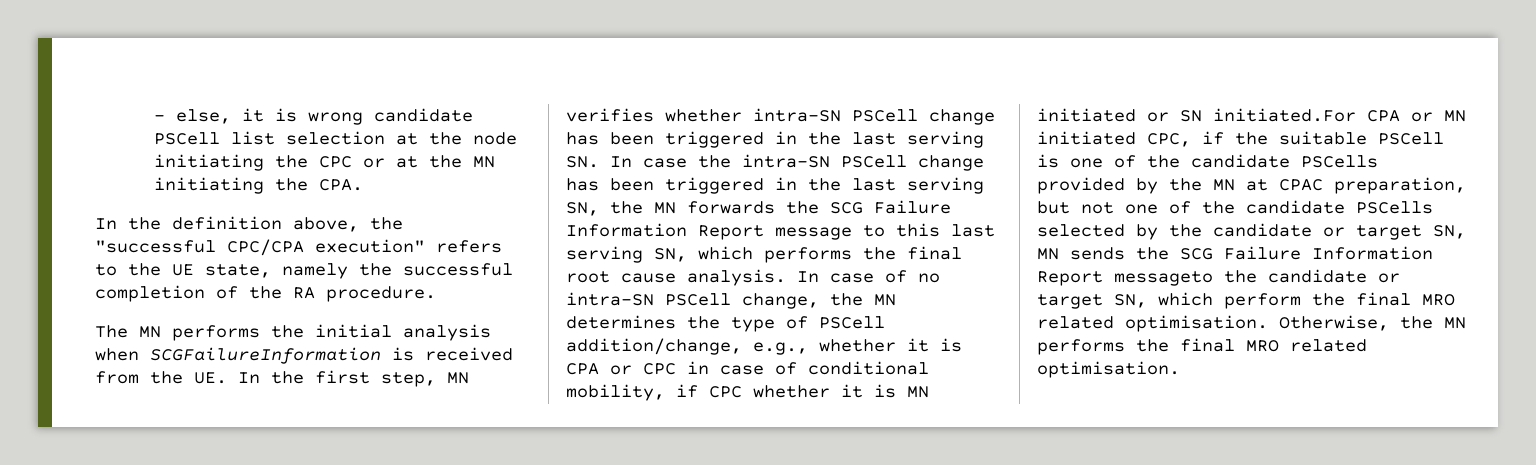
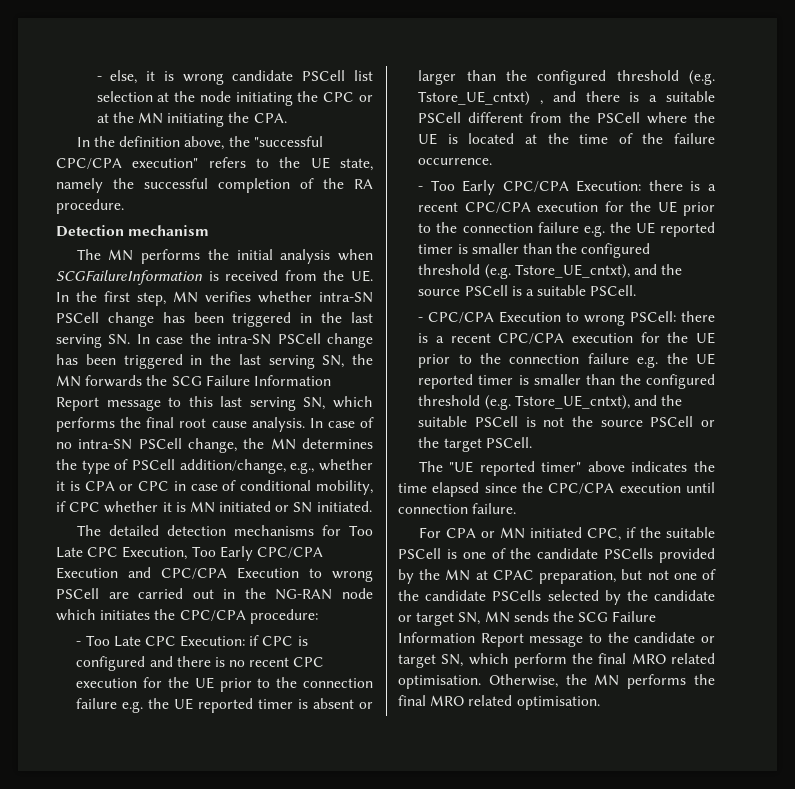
(436, 294) none -> [56,225,210,237] // Detection mechanism
[1213,108,1356,122] initiated.For -> [316,501,372,512] [76,525,373,536] [56,546,323,561] [56,567,373,582] [56,588,373,600] [56,609,318,624] [76,635,308,647] [76,656,325,671] [76,677,373,692] [76,698,373,713] [418,70,715,85] [418,91,715,106] [418,112,715,124] [418,133,715,145] [418,158,493,165] [418,180,716,195] [418,201,715,216] [418,222,715,237] [418,243,651,258] [418,264,683,279] [418,285,637,296] [418,311,715,326] [418,332,715,344] [418,353,715,368] [418,374,715,389] [418,395,683,410] [418,416,715,427] [418,437,532,452] [418,461,715,476] [398,482,715,497] [398,503,517,514] [418,527,441,538] initiated. // The detailed detection mechanisms for Too Late CPC Execution, Too Early CPC/CPA Execution and CPC/CPA Execution to wrong PSCell are carried out in the NG-RAN node which initiates the CPC/CPA procedure: // - Too Late CPC Execution: if CPC is configured and there is no recent CPC execution for the UE prior to the connection failure e.g. the UE reported timer is absent or larger than the configured threshold (e.g. Tstore_UE_cntxt) , and there is a suitable PSCell different from the PSCell where the UE is located at the time of the failure occurrence. // - Too Early CPC/CPA Execution: there is a recent CPC/CPA execution for the UE prior to the connection failure e.g. the UE reported timer is smaller than the configured threshold (e.g. Tstore_UE_cntxt), and the source PSCell is a suitable PSCell. // - CPC/CPA Execution to wrong PSCell: there is a recent CPC/CPA execution for the UE prior to the connection failure e.g. the UE reported timer is smaller than the configured threshold (e.g. Tstore_UE_cntxt), and the suitable PSCell is not the source PSCell or the target PSCell. // The "UE reported timer" above indicates the time elapsed since the CPC/CPA execution until connection failure. // For
[1114,271,1213,286] messageto -> [529,633,602,647] message to

